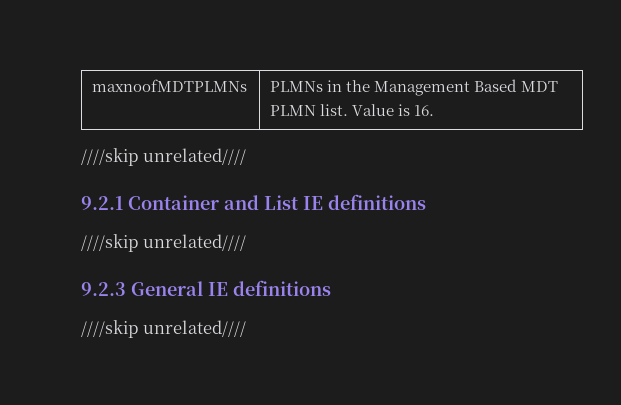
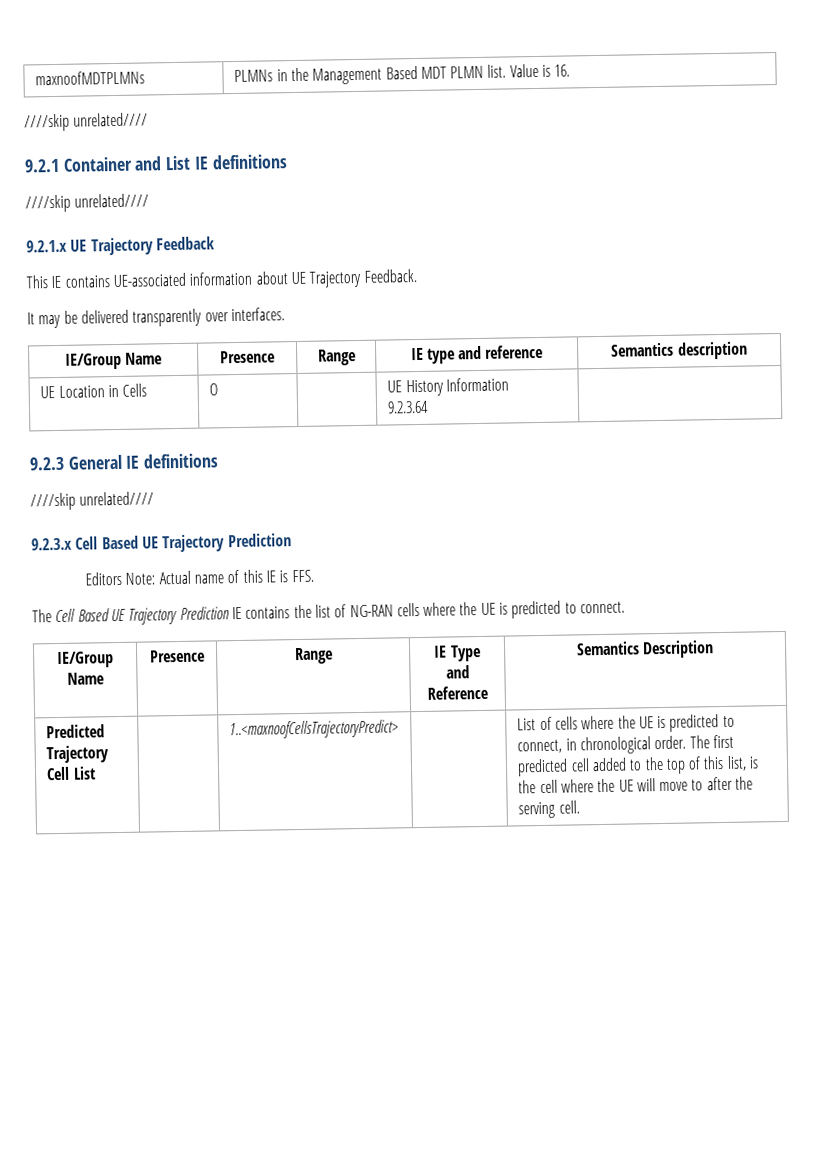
(247, 242) none -> [26,236,215,256] [26,269,417,289] [27,307,285,329] [64,352,163,370] [220,350,275,364] [317,349,356,366] [410,344,544,364] [611,341,748,360] [40,383,148,399] [209,383,219,396] [387,377,509,397] [387,400,430,414] // 9.2.1.x UE Trajectory Feedback // This IE contains UE-associated information about UE Trajectory Feedback. // It may be delivered transparently over interfaces. // IE/Group Name | Presence | Range | IE type and reference | Semantics description // UE Location in Cells | O | | UE History Information // 9.2.3.64 |
(247, 328) none -> [31,533,292,553] [85,569,314,586] [32,600,626,625] [57,651,114,669] [67,672,104,685] [149,649,205,663] [294,647,333,665] [433,645,481,662] [445,665,470,679] [427,685,488,700] [575,640,715,659] [46,724,106,739] [46,745,110,764] [46,766,96,781] [229,719,400,740] [517,714,735,732] [517,734,734,755] [517,755,760,777] [518,776,754,794] [518,800,580,819] // 9.2.3.x Cell Based UE Trajectory Prediction // Editors Note: Actual name of this IE is FFS. // The Cell Based UE Trajectory Prediction IE contains the list of NG-RAN cells where the UE is predicted to connect. // IE/Group Name | Presence | Range | IE Type and Reference | Semantics Description // Predicted Trajectory Cell List | | 1..<maxnoofCellsTrajectoryPredict> | | List of cells where the UE is predicted to connect, in chronological order. The first predicted cell added to the top of this list, is the cell where the UE will move to after the serving cell.

